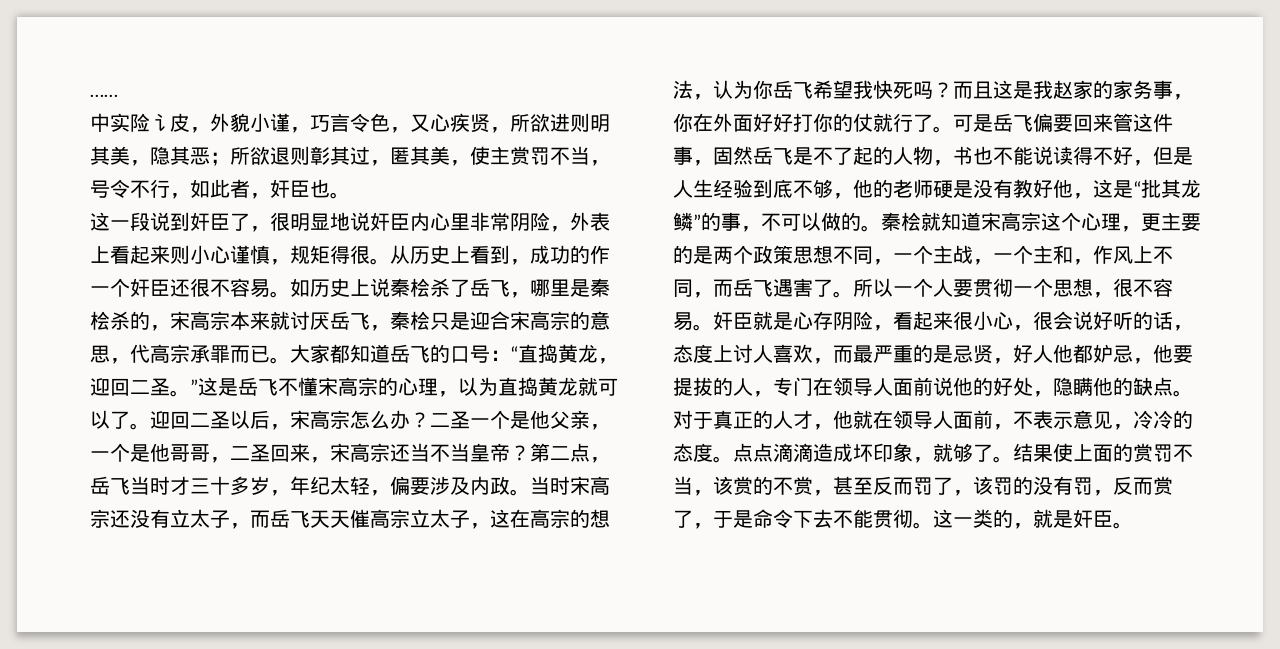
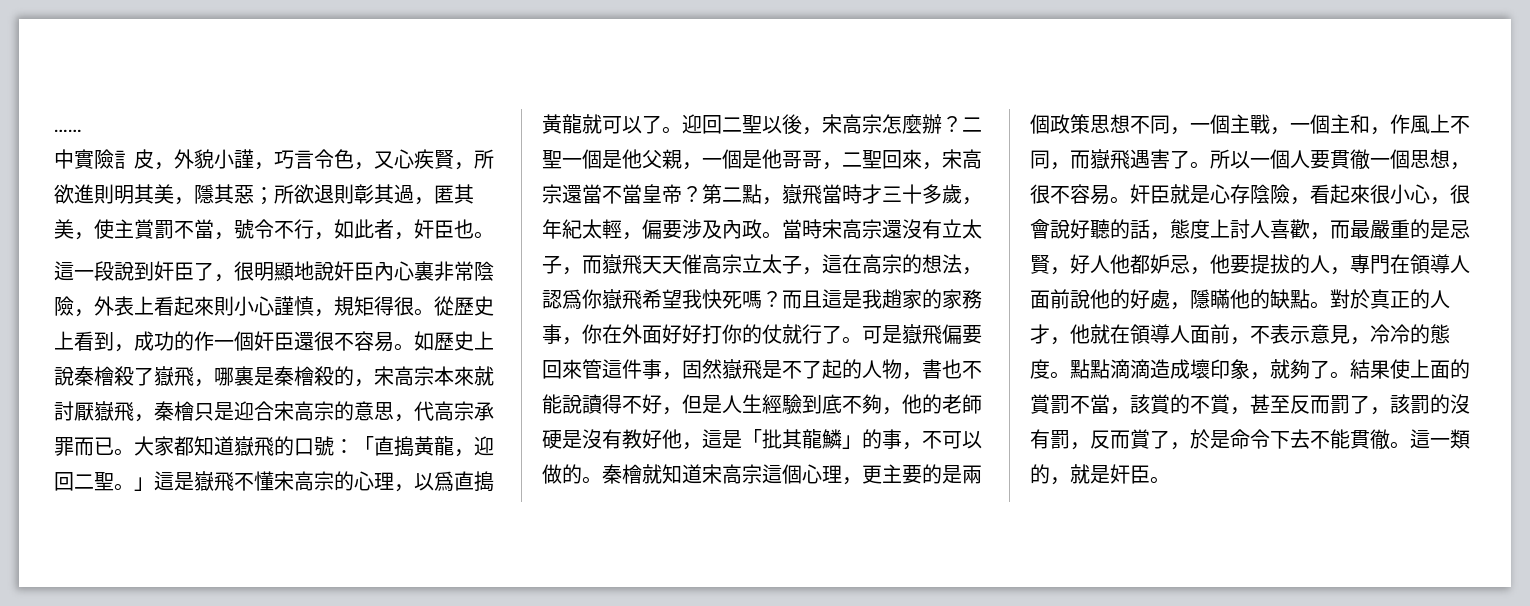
[110,113,170,132] 实险讠 -> [74,149,134,169] 實險訁
[270,113,290,132] 谨 -> [234,149,254,169] 謹
[470,113,590,133] 贤，所欲进则 -> [434,149,494,170] [54,184,114,204] 賢，所欲進則
[150,146,210,165] 隐其恶 -> [194,184,254,204] 隱其惡
[290,146,370,165] 则彰其过 -> [334,184,414,204] 則彰其過
[510,146,610,166] [90,180,110,198] 赏罚不当，号 -> [134,219,254,240] 賞罰不當，號
[90,212,170,231] 这一段说 -> [54,261,134,281] 這一段說
[310,212,610,232] [90,245,310,265] 显地说奸臣内心里非常阴险，外表上看起来则小心谨慎，规 -> [274,261,494,281] [54,296,354,317] 顯地說奸臣內心裏非常陰險，外表上看起來則小心謹慎，規
[390,245,430,264] 从历 -> [434,296,474,316] 從歷
[110,278,190,297] 个奸臣还 -> [234,331,314,351] 個奸臣還
[310,278,610,298] [90,311,430,331] 历史上说秦桧杀了岳飞，哪里是秦桧杀的，宋高宗本来就讨厌岳飞，秦桧 -> [434,331,494,351] [54,366,494,387] [54,401,194,422] 歷史上說秦檜殺了嶽飛，哪裏是秦檜殺的，宋高宗本來就討厭嶽飛，秦檜
[390,344,618,364] [90,377,278,397] 岳飞的口号：“直捣黄龙，迎回二圣。”这是岳飞 -> [234,436,494,457] [54,471,234,491] 嶽飛的口號：「直搗黃龍，迎回二聖。」這是嶽飛
[478,377,578,396] 为直捣黄龙 -> [434,471,494,492] [542,114,582,134] 爲直搗黃龍
[210,410,270,429] 圣以后 -> [742,114,802,134] 聖以後
[370,410,610,430] [90,443,130,462] 么办？二圣一个是他父亲，一个 -> [902,114,982,134] [542,149,742,170] 麼辦？二聖一個是他父親，一個
[250,443,470,463] 圣回来，宋高宗还当不当 -> [862,149,982,170] [542,184,642,204] 聖回來，宋高宗還當不當
[570,443,610,463] [90,476,610,496] [90,509,150,528] 点，岳飞当时才三十多岁，年纪太轻，偏要涉及内政。当时宋高宗还没 -> [742,184,982,205] [542,219,922,240] 點，嶽飛當時才三十多歲，年紀太輕，偏要涉及內政。當時宋高宗還沒
[270,509,310,528] 岳飞 -> [602,254,642,274] 嶽飛
[490,509,510,528] 这 -> [822,254,842,274] 這
[713,80,1153,99] 认为你岳飞希望我快死吗？而且这是我赵家的家务 -> [542,289,982,310] 認爲你嶽飛希望我快死嗎？而且這是我趙家的家務
[993,113,1153,132] 岳飞偏要回来管这 -> [902,324,982,345] [542,359,622,379] 嶽飛偏要回來管這
[753,146,793,165] 岳飞 -> [722,359,762,379] 嶽飛
[953,146,1073,165] 书也不能说读 -> [922,359,982,379] [542,394,602,414] 書也不能說讀
[713,179,1201,199] [673,212,701,231] 经验到底不够，他的老师硬是没有教好他，这是“批其龙鳞” -> [762,394,982,415] [542,429,862,450] 經驗到底不夠，他的老師硬是沒有教好他，這是「批其龍鱗」
[901,212,921,231] 桧 -> [622,464,642,484] 檜
[1041,212,1081,231] 这个 -> [762,464,802,484] 這個
[713,245,753,264] 两个 -> [962,465,982,484] [1030,114,1050,134] 兩個
[913,245,1033,265] 个主战，一个 -> [1210,114,1330,135] 個主戰，一個
[1113,246,1133,264] 风 -> [1410,115,1430,134] 風
[733,278,773,297] 岳飞 -> [1090,149,1130,169] 嶽飛
[913,278,1053,297] 个人要贯彻一个 -> [1270,149,1410,170] 個人要貫徹一個
[833,311,1193,331] [673,344,893,364] 阴险，看起来很小心，很会说好听的话，态度上讨人喜欢，而最严 -> [1250,184,1470,205] [1030,219,1390,240] 陰險，看起來很小心，很會說好聽的話，態度上討人喜歡，而最嚴
[973,345,993,364] 贤 -> [1030,254,1050,274] 賢
[773,377,1193,397] [673,410,713,429] 专门在领导人面前说他的好处，隐瞒他的缺点。对于 -> [1350,254,1470,274] [1030,289,1370,310] 專門在領導人面前說他的好處，隱瞞他的缺點。對於
[893,410,933,429] 领导 -> [1130,324,1170,344] 領導
[1093,411,1113,429] 见 -> [1330,325,1350,344] 見
[673,443,773,463] 态度。点点 -> [1430,324,1450,344] [1030,359,1110,379] 態度。點點
[853,444,873,462] 坏 -> [1190,359,1210,379] 壞
[953,443,1033,463] 够了。结 -> [1290,359,1370,379] 夠了。結
[1133,443,1193,462] [673,476,1173,496] [673,510,733,529] 赏罚不当，该赏的不赏，甚至反而罚了，该罚的没有罚，反而赏了，于 -> [1030,394,1470,415] [1030,429,1210,450] 賞罰不當，該賞的不賞，甚至反而罰了，該罰的沒有罰，反而賞了，於
[873,509,993,529] 贯彻。这一类 -> [1350,429,1470,450] 貫徹。這一類

